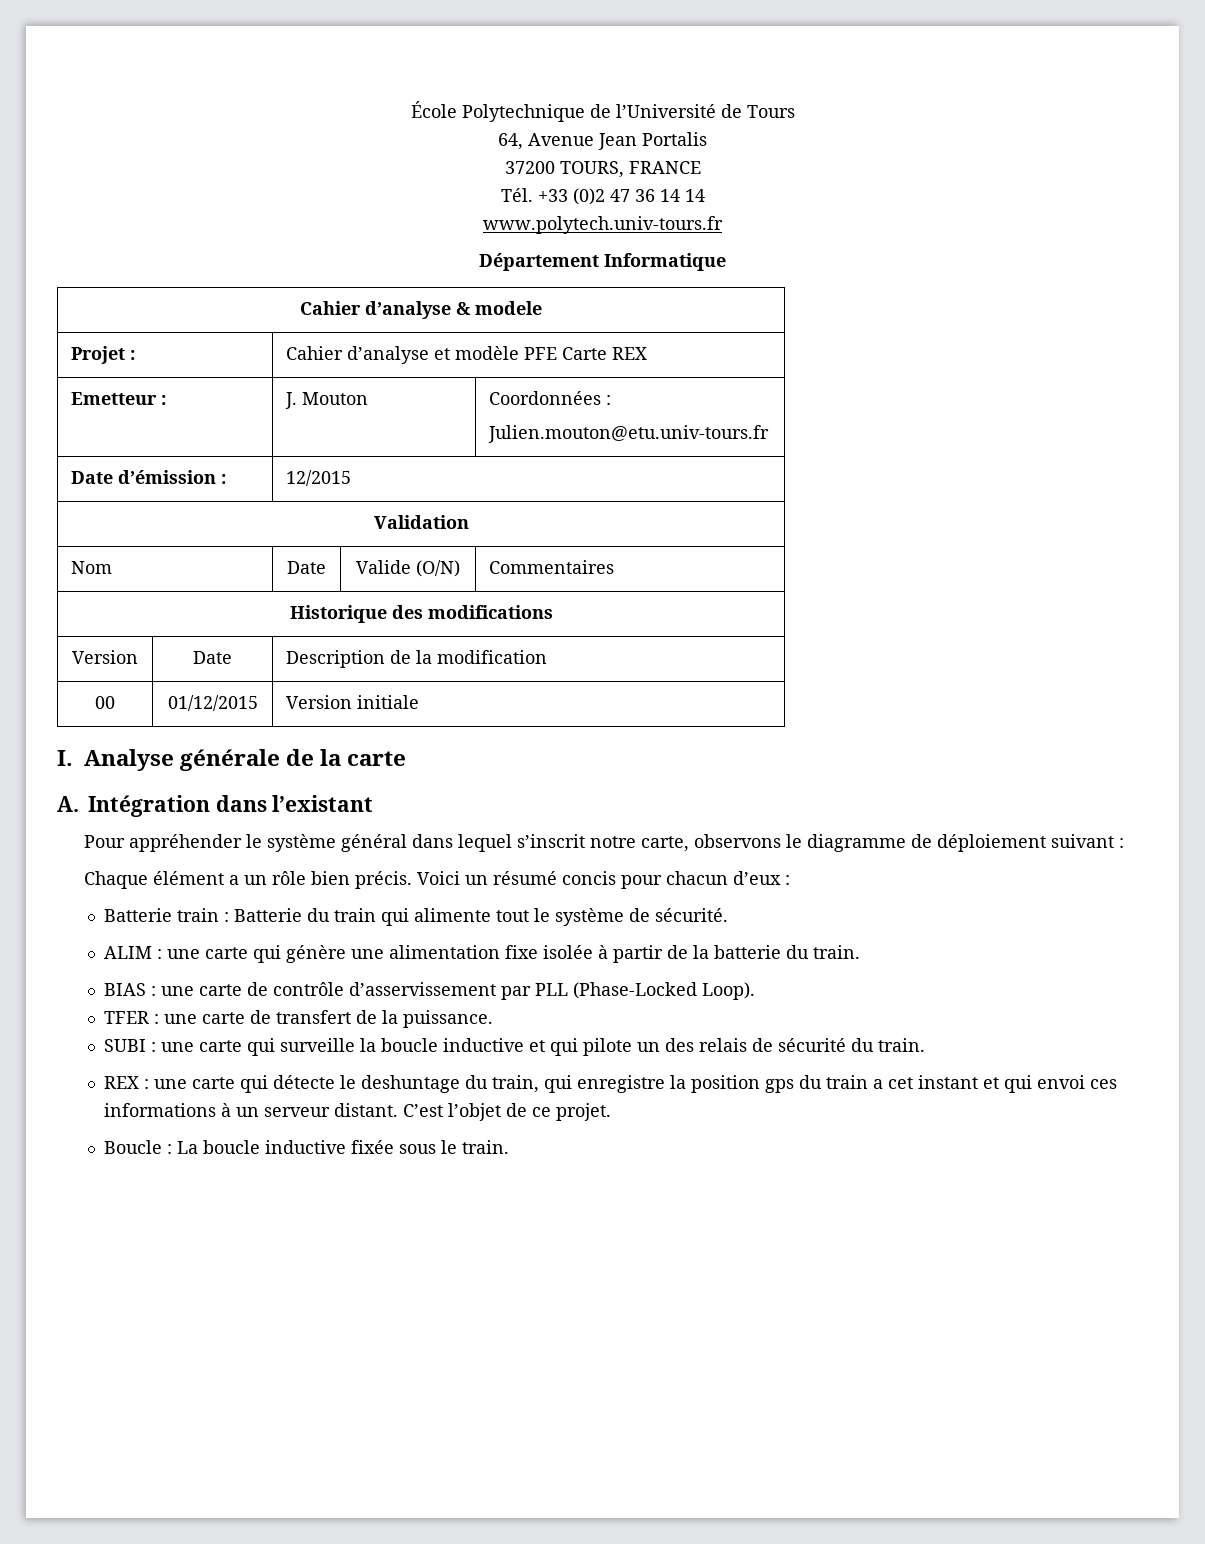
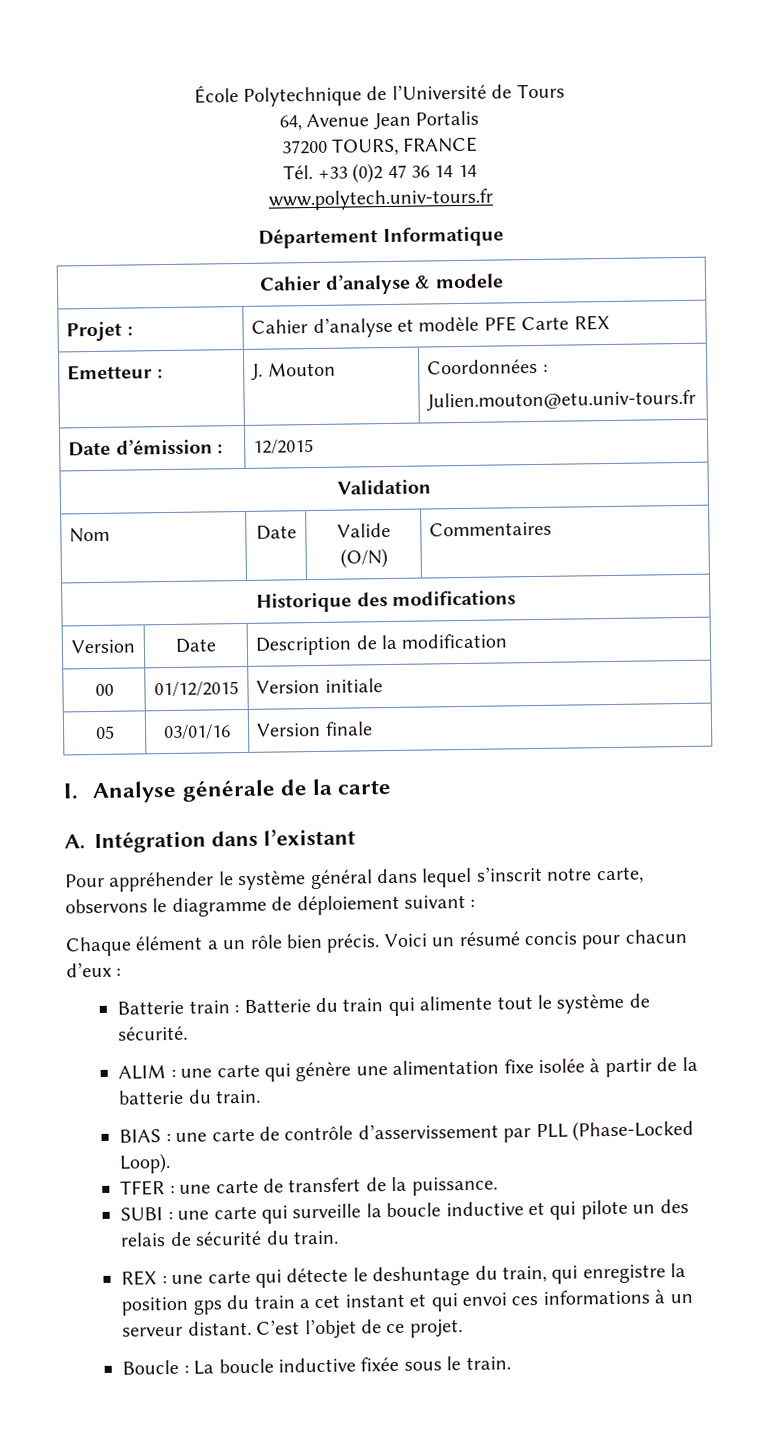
(420, 702) none -> [94,725,115,740] [163,724,231,741] [256,721,373,737] // 05 | 03/01/16 | Version finale

